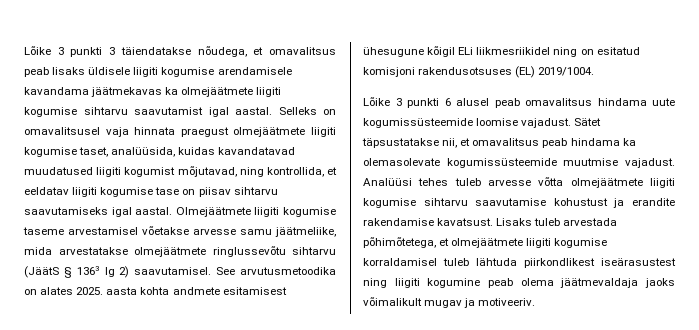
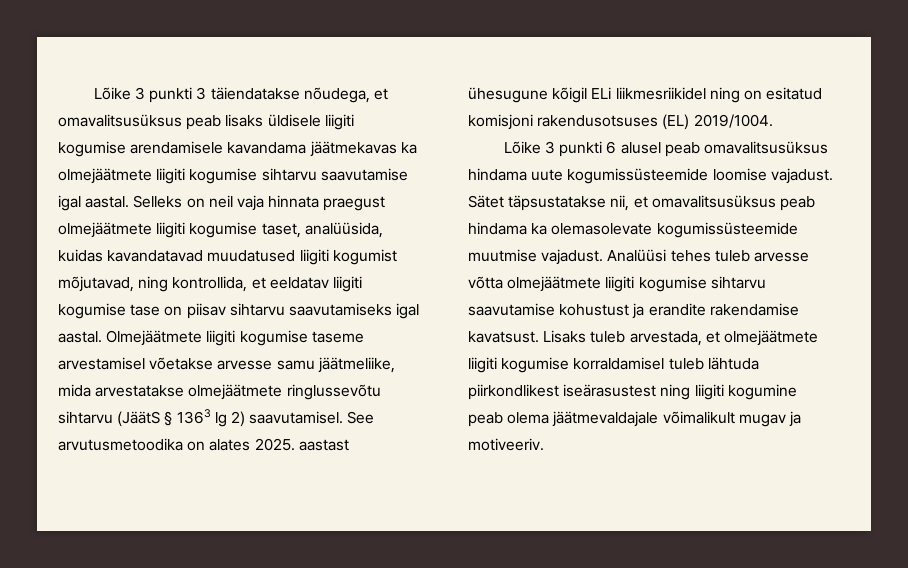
[269,47,336,55] omavalitsus -> [58,114,182,127] omavalitsusüksus
[134,107,203,115] saavutamist -> [320,168,408,181] saavutamise
[24,127,100,135] omavalitsusel -> [208,195,233,208] neil
[106,287,287,295] aasta kohta andmete esitamisest -> [298,439,349,451] aastast
[525,98,592,106] omavalitsus -> [703,141,828,154] omavalitsusüksus
[472,138,540,146] omavalitsus -> [651,195,776,208] omavalitsusüksus
[563,218,618,226] [363,237,436,248] arvestada põhimõtetega, -> [629,331,702,346] arvestada,
[560,278,675,288] jäätmevaldaja jaoks -> [552,411,659,427] jäätmevaldajale

